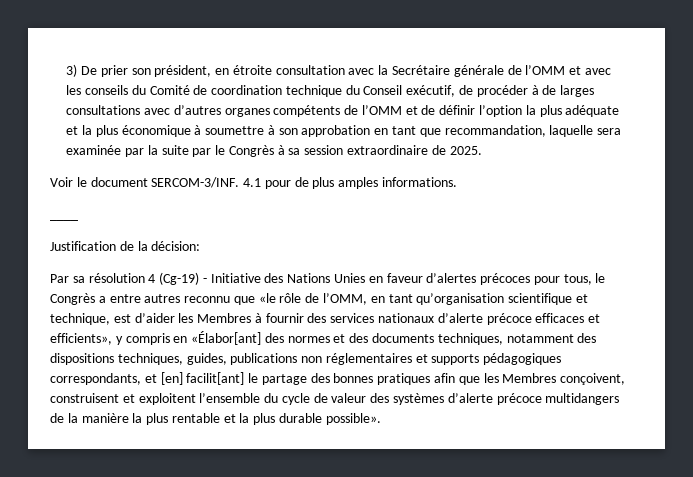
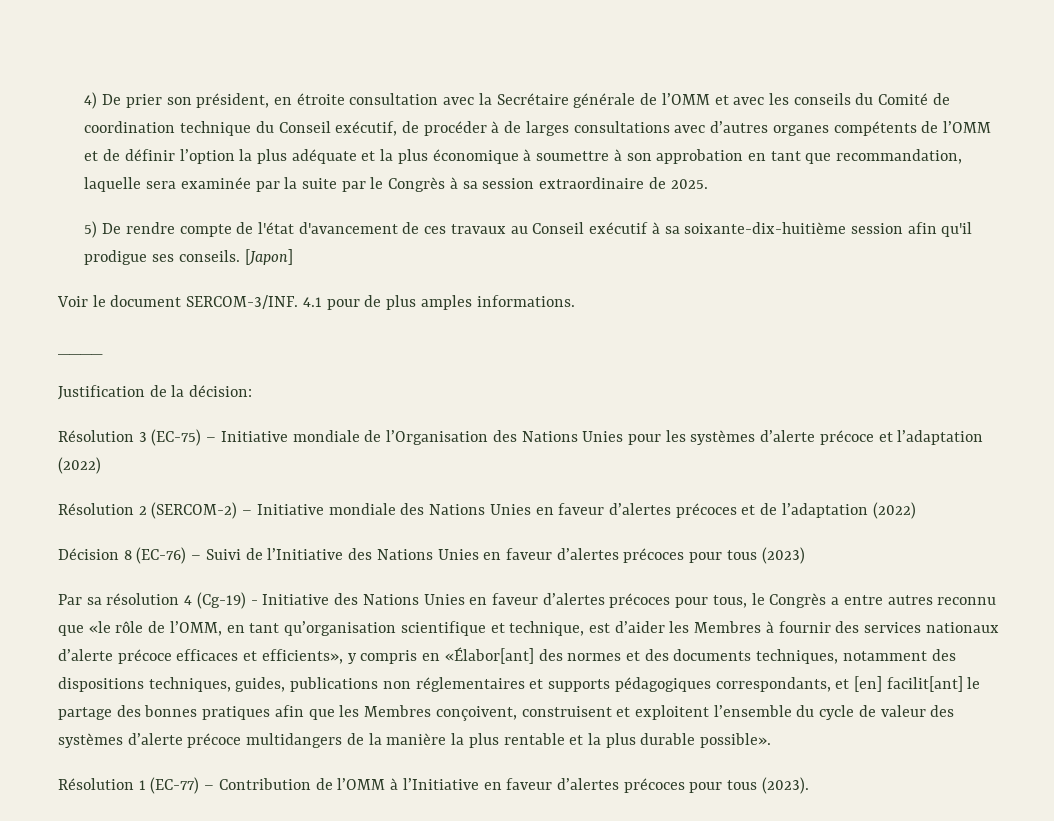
[66,64,78,77] 3) -> [84,92,98,109] 4)
(482, 150) none -> [84,221,973,238] [84,249,293,265] // 5) De rendre compte de l'état d'avancement de ces travaux au Conseil exécutif à sa soixante-dix-huitième session afin qu'il prodigue ses conseils. [Japon]
(201, 246) none -> [58,429,984,446] [58,457,101,474] [58,502,916,519] [58,547,805,564] // Résolution 3 (EC-75) – Initiative mondiale de l’Organisation des Nations Unies pour les systèmes d’alerte précoce et l’adaptation (2022) // Résolution 2 (SERCOM-2) – Initiative mondiale des Nations Unies en faveur d’alertes précoces et de l’adaptation (2022) // Décision 8 (EC-76) – Suivi de l’Initiative des Nations Unies en faveur d’alertes précoces pour tous (2023)
(381, 419) none -> [58,777,809,794] // Résolution 1 (EC-77) – Contribution de l’OMM à l’Initiative en faveur d’alertes précoces pour tous (2023).

